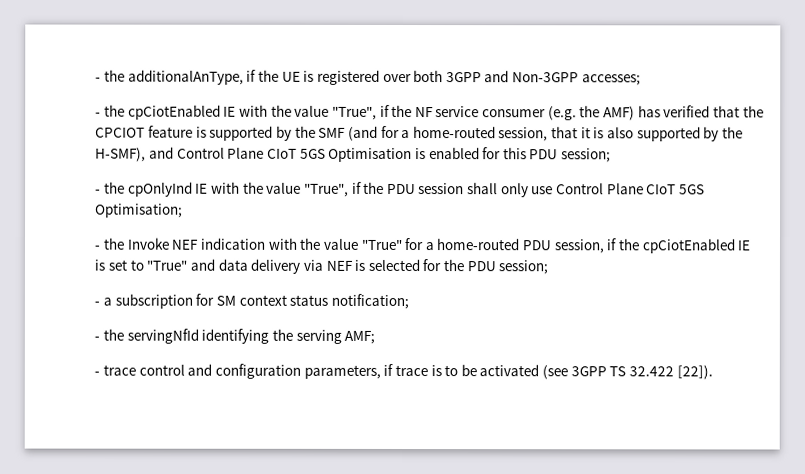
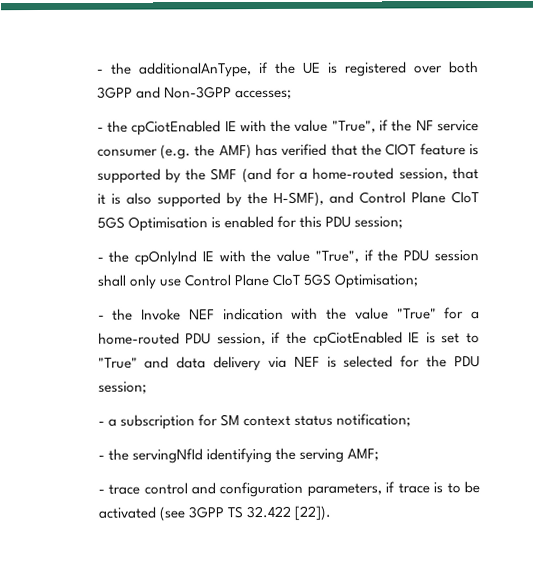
[95,127,146,138] CPCIOT -> [385,143,417,156] CIOT

